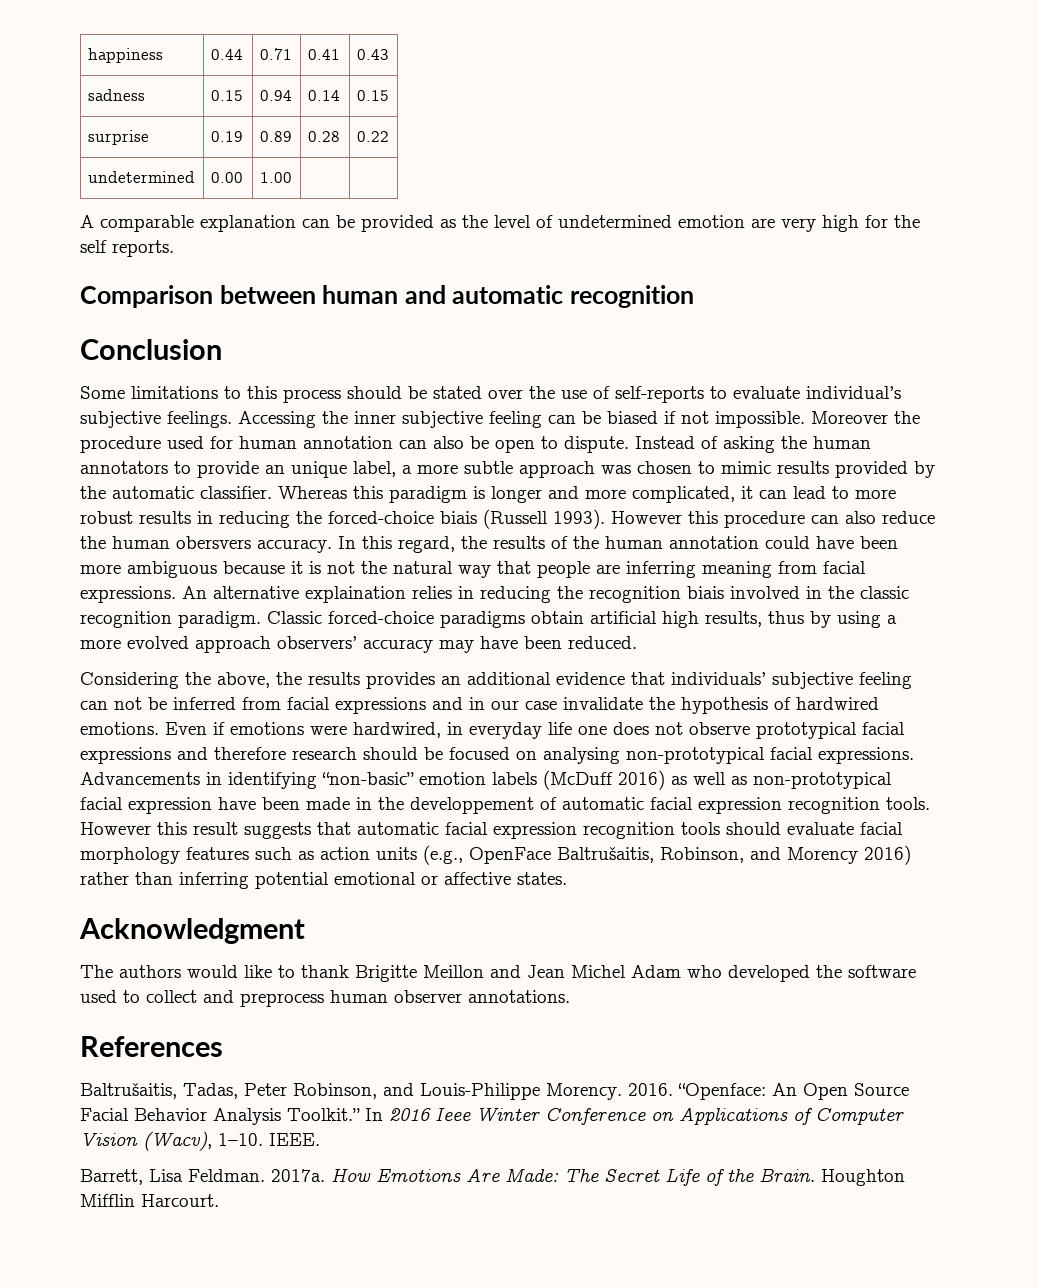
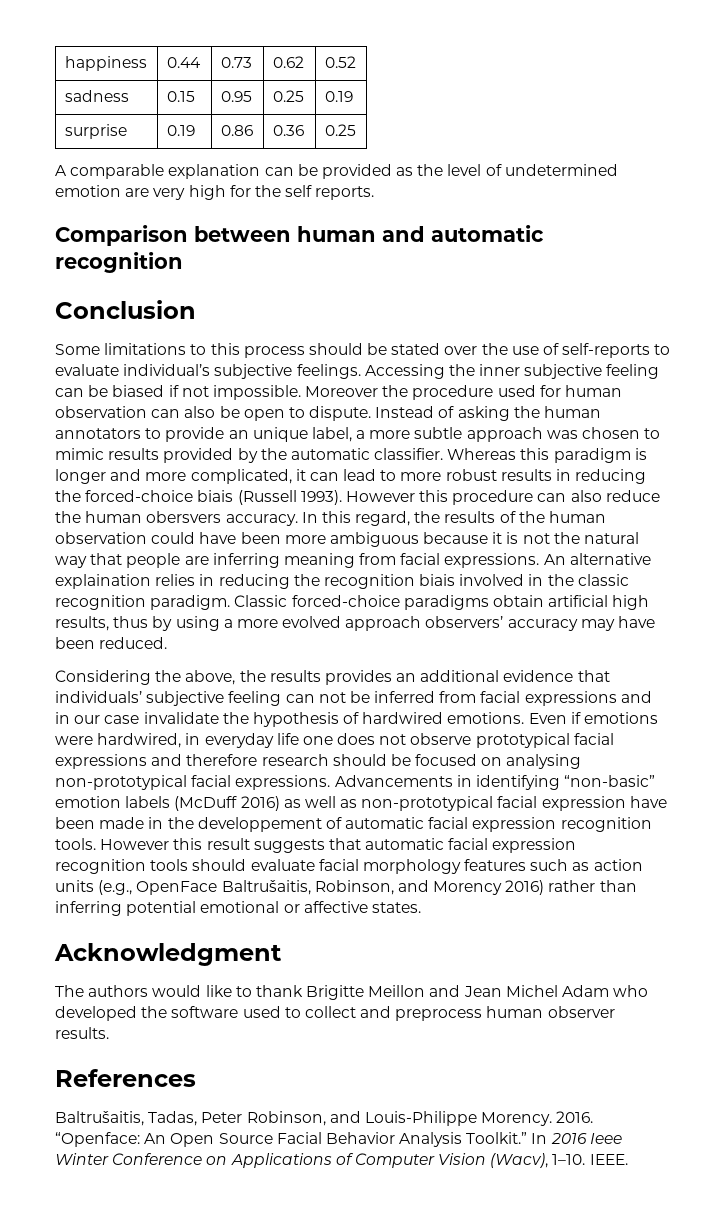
[259,48,292,60] [307,49,340,60] [356,49,389,60] 0.71 | 0.41 | 0.43 -> [220,57,252,68] [272,56,304,68] [324,56,356,68] 0.73 | 0.62 | 0.52
[259,90,292,101] [307,90,340,101] [356,90,389,101] 0.94 | 0.14 | 0.15 -> [220,91,252,102] [272,90,304,102] [324,91,353,102] 0.95 | 0.25 | 0.19
[259,131,292,142] [307,131,340,142] [356,131,389,142] [87,171,195,183] [210,172,243,183] [259,172,292,183] 0.89 | 0.28 | 0.22 // undetermined | 0.00 | 1.00 | | -> [220,125,253,136] [272,125,304,136] [324,124,356,136] 0.86 | 0.36 | 0.25
[303,436,393,449] annotation -> [55,406,147,418] observation
[669,536,759,549] annotation -> [55,532,147,544] observation
[468,990,570,1003] annotations. -> [55,1027,109,1039] results.
[80,1168,905,1186] [80,1194,219,1207] // Barrett, Lisa Feldman. 2017a. How Emotions Are Made: The Secret Life of the Brain. Houghton Mifflin Harcourt. -> (628, 1159) none

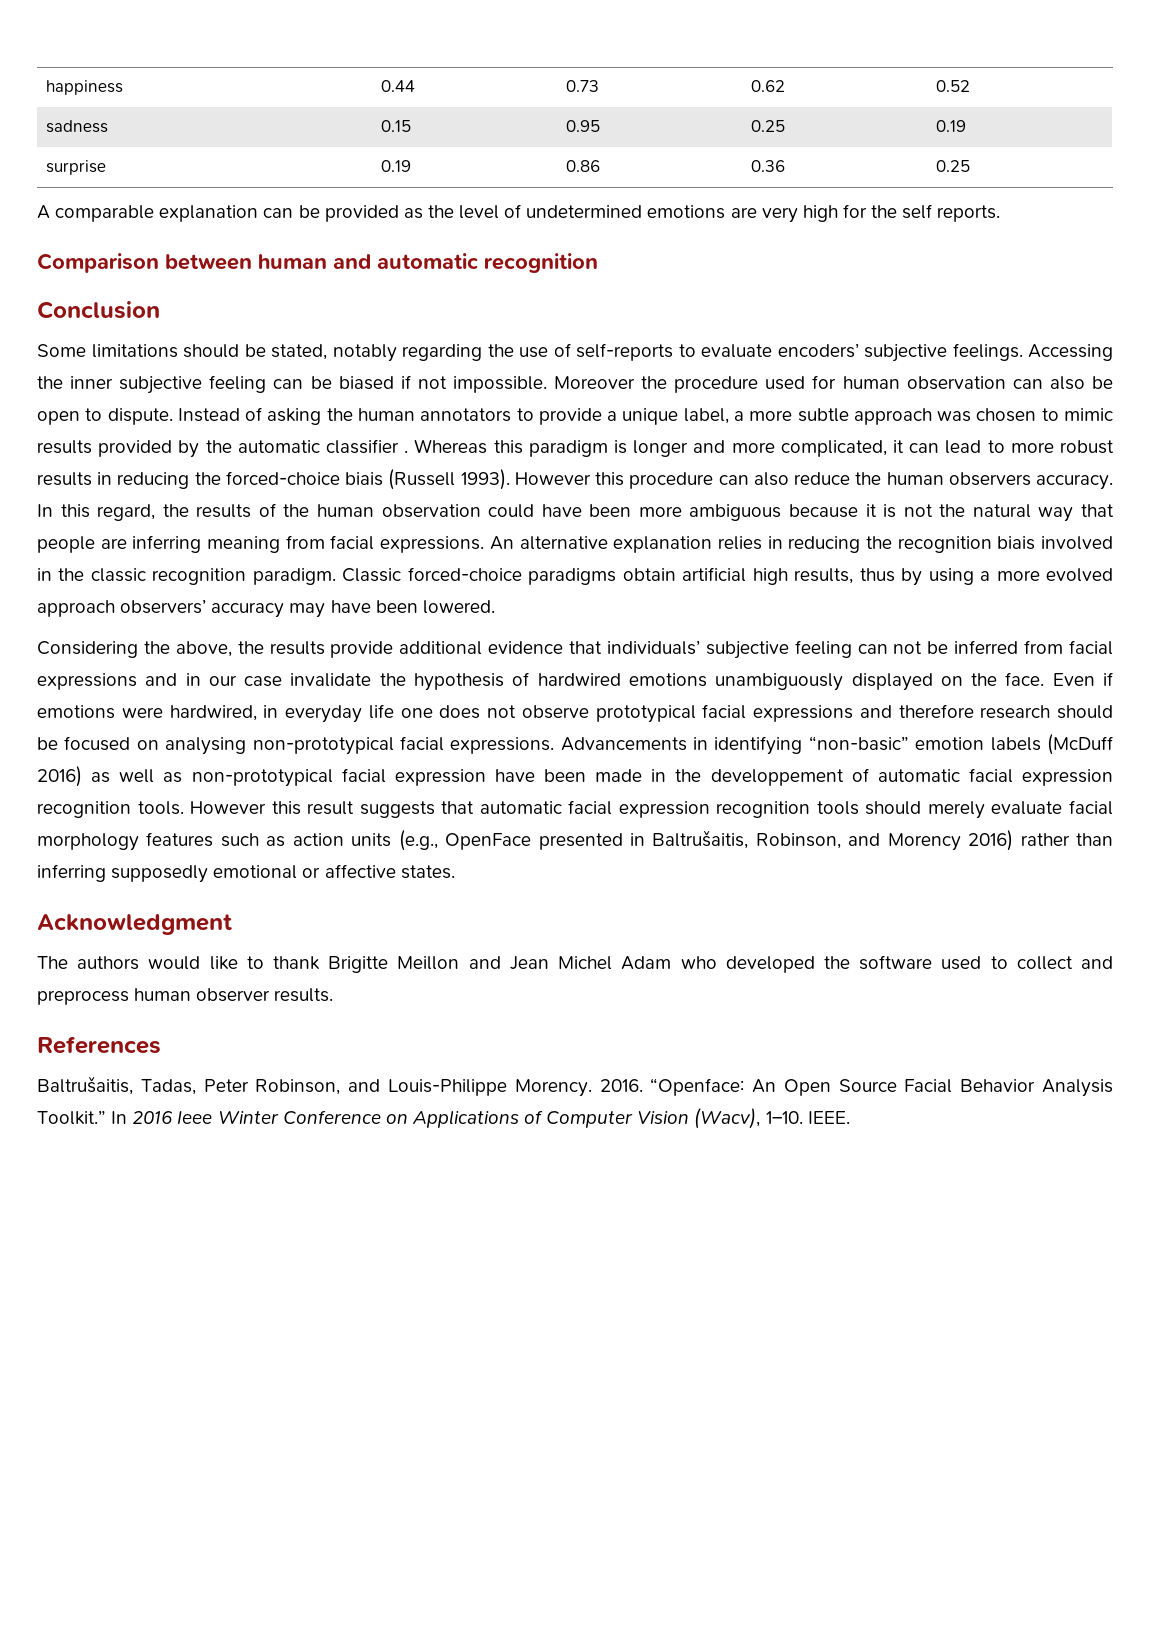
[55,185,121,197] emotion -> [647,205,726,219] emotions
[190,343,478,358] to this process should be stated over -> [183,344,482,362] should be stated, notably regarding
[123,364,211,376] individual’s -> [777,343,859,358] encoders’
[228,430,249,439] an -> [607,411,618,421] a
[374,448,444,460] classifier. -> [326,439,409,454] classifier .
[146,511,222,523] obersvers -> [948,472,1031,486] observers
[55,574,151,589] explaination -> [613,536,713,553] explanation
[99,637,168,649] reduced. -> [422,600,495,614] lowered.
[324,670,417,685] provides an -> [330,641,394,658] provide
[447,712,525,724] emotions. -> [628,672,1045,691] emotions unambiguously displayed on the face.
(247, 865) none -> [927,801,985,819] merely
(218, 888) none -> [538,833,645,850] presented in
[126,901,197,916] potential -> [111,865,209,883] supposedly

